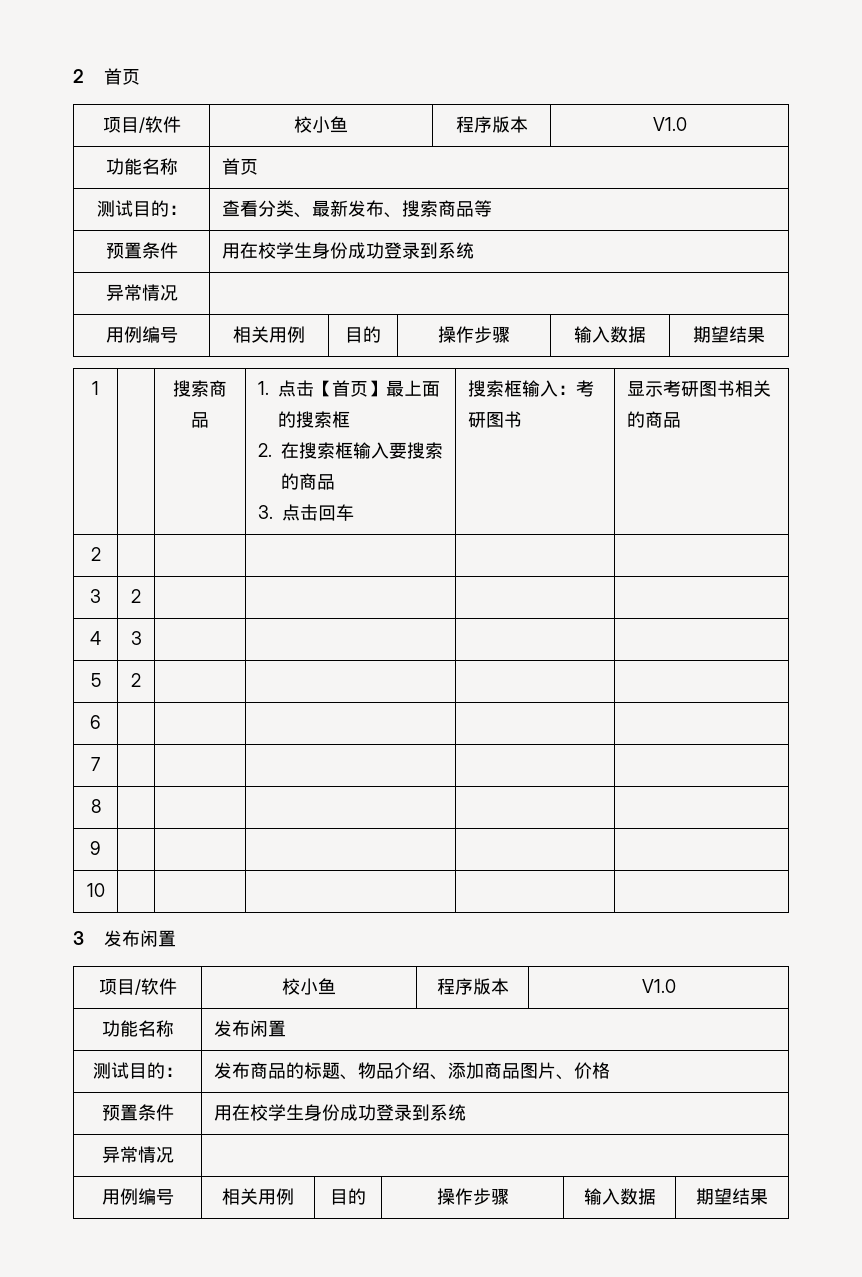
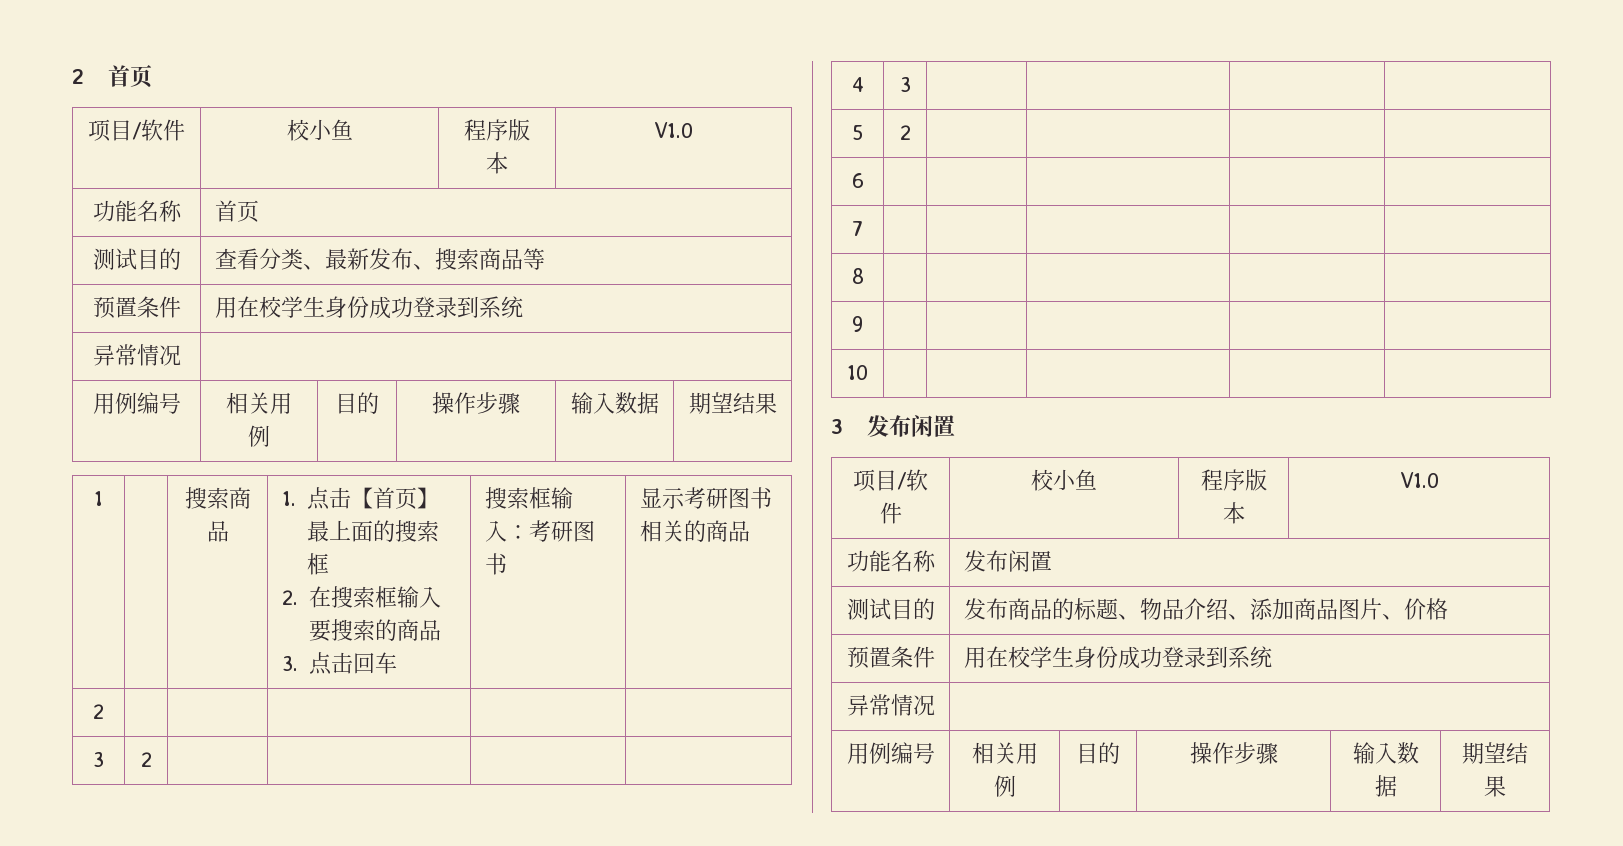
[168,205,187,215] ： -> (181, 259) none
[164,1067,183,1077] ： -> (935, 609) none

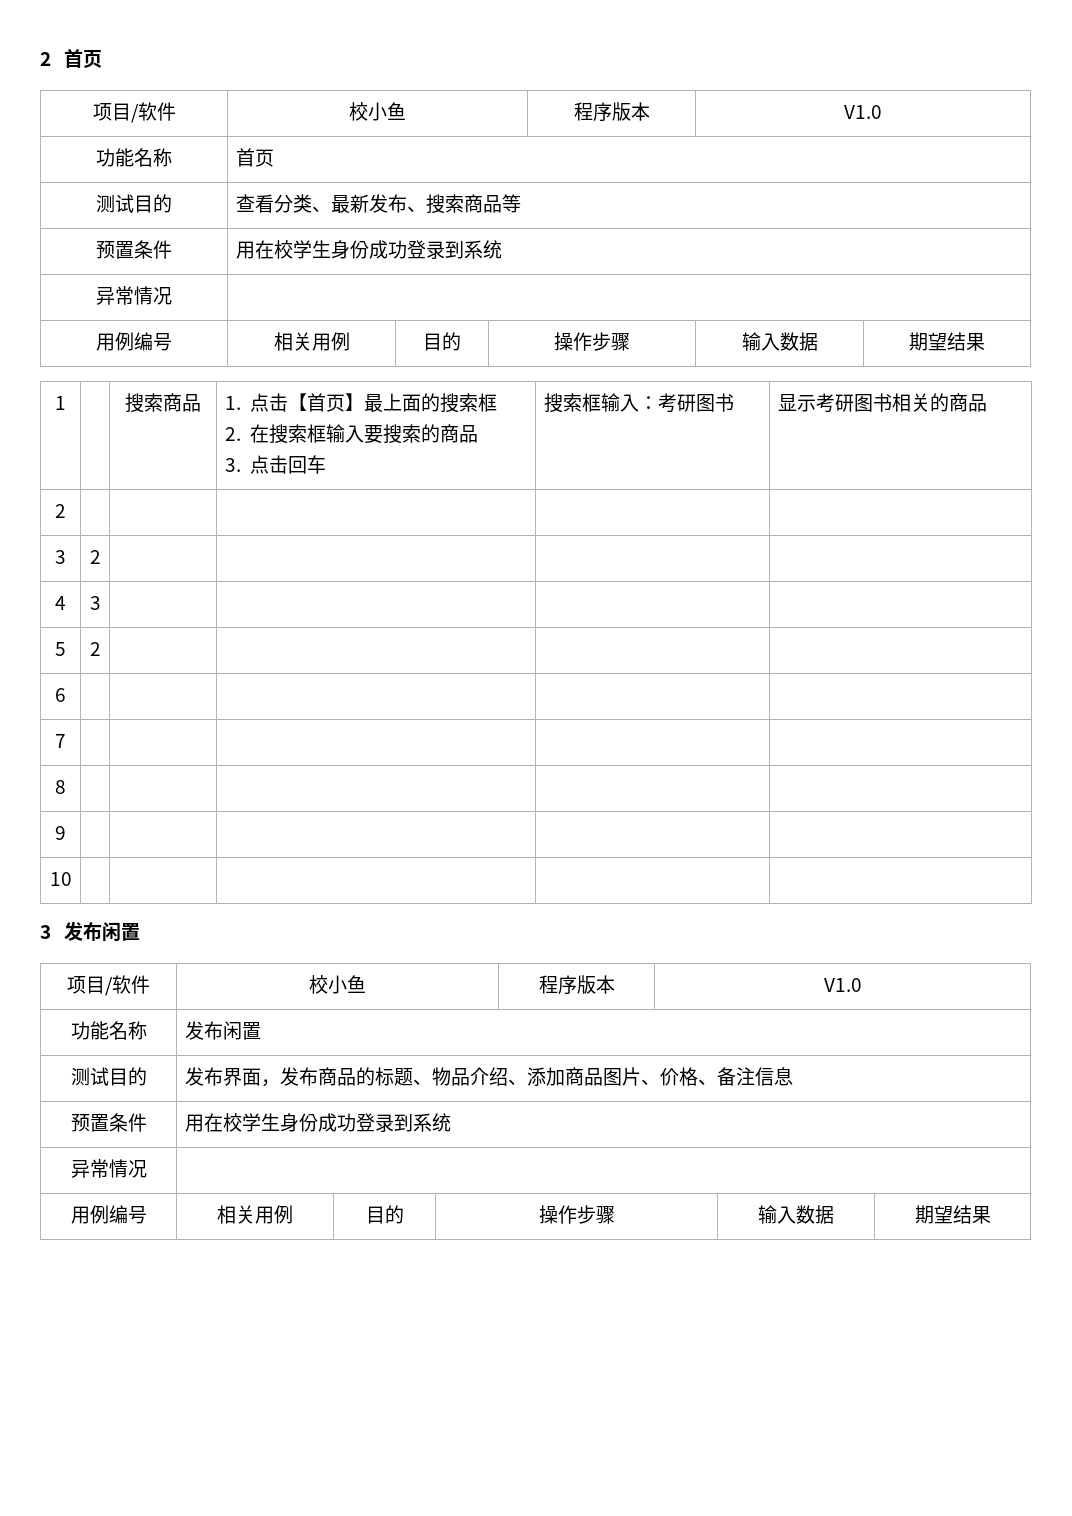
(1009, 609) none -> [222,1067,318,1087] 界面，发布
(1449, 609) none -> [697,1067,793,1086] 、备注信息

